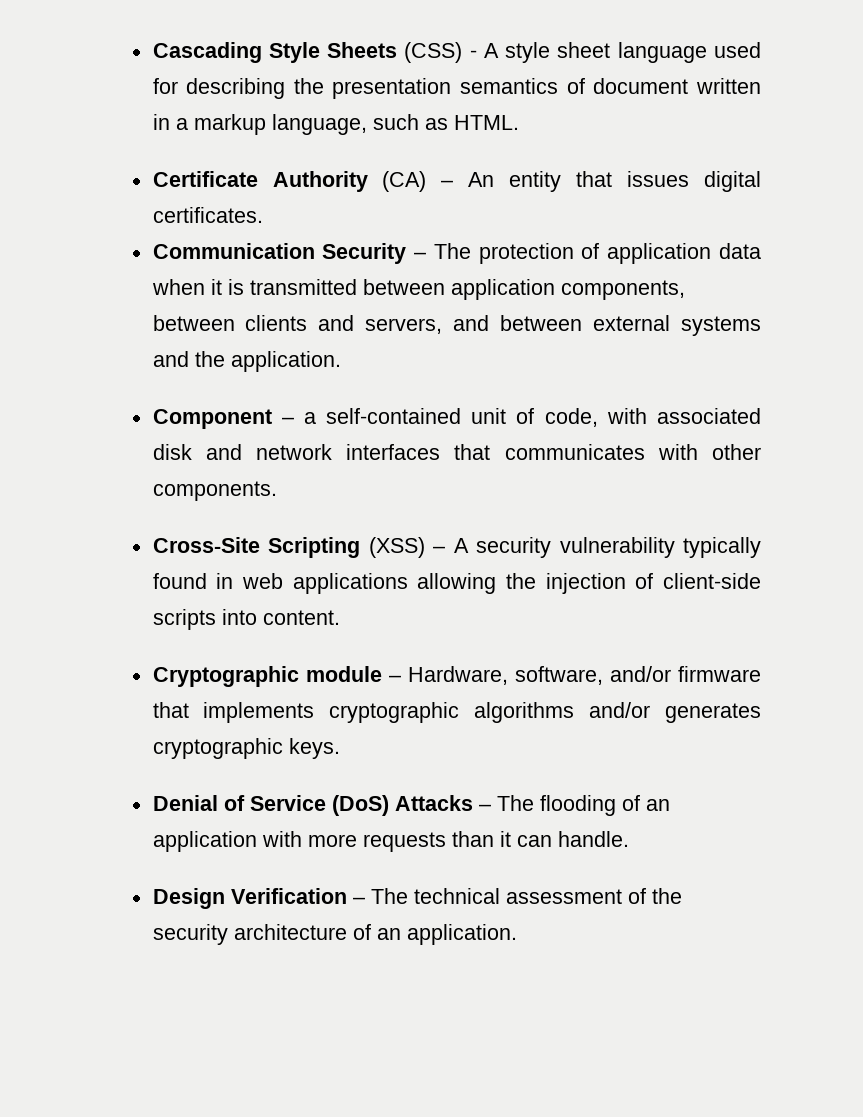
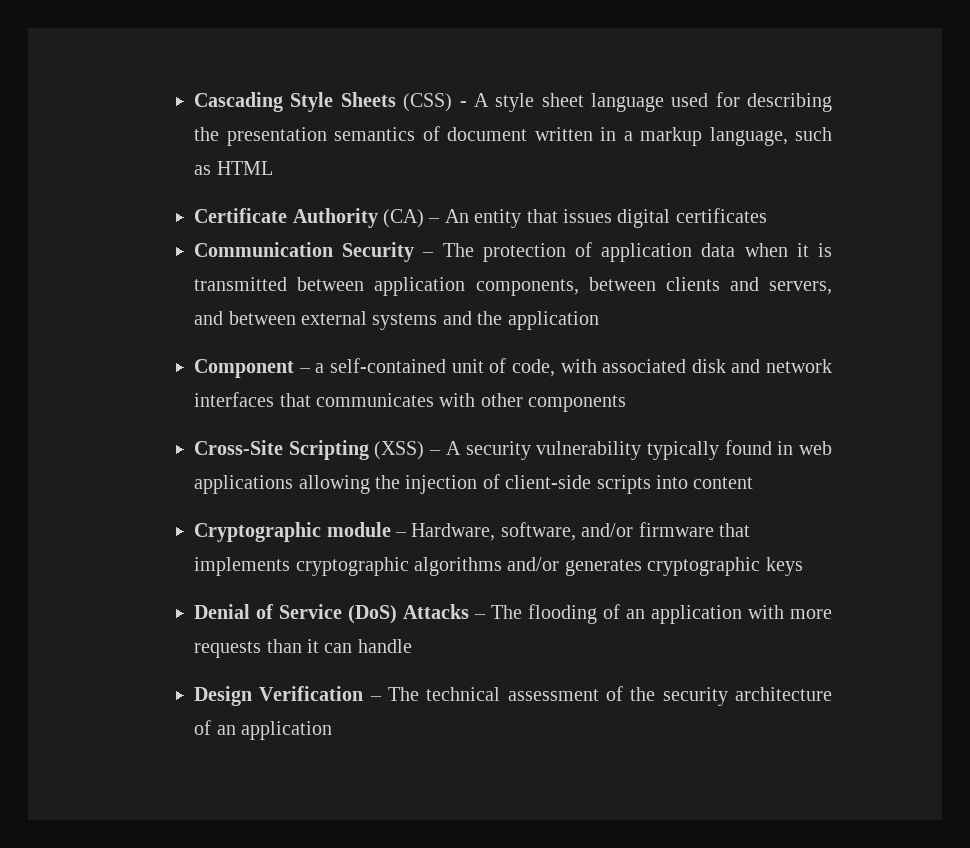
[453,115,519,130] HTML. -> [216,161,273,175] HTML
[152,207,263,223] certificates. -> [675,208,767,223] certificates
[230,351,341,372] application. -> [507,311,599,330] application
[152,481,277,501] components. -> [528,395,627,412] components
[262,610,340,625] content. -> [693,477,754,489] content
[288,738,340,759] keys. -> [765,557,803,576] keys
[557,831,629,847] handle. -> [357,639,412,653] handle
[406,924,517,945] application. -> [240,721,332,740] application

